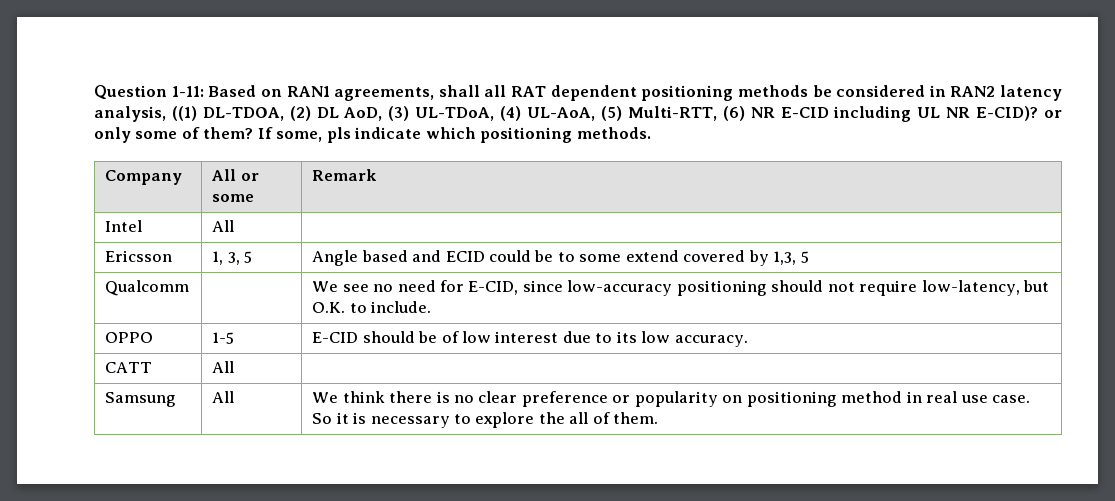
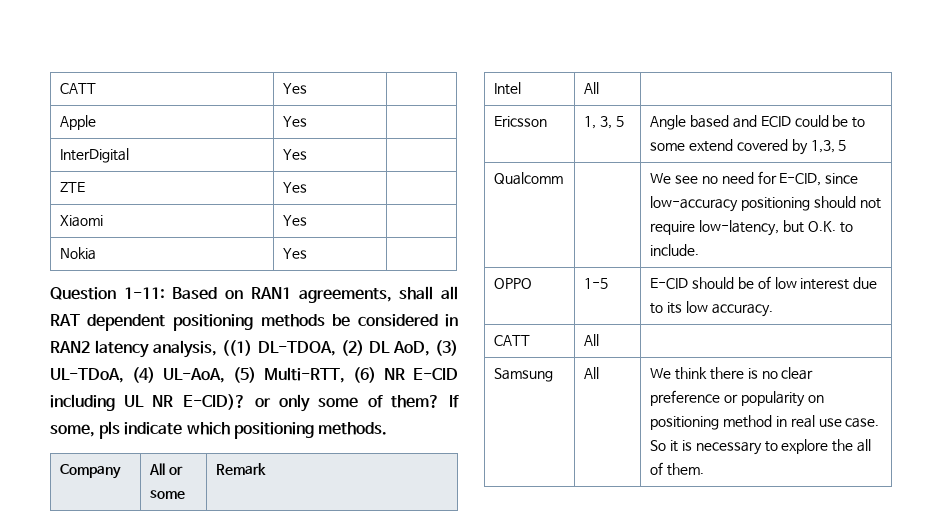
(94, 92) none -> [60,83,97,94] [283,83,308,94] [60,115,97,130] [283,116,308,127] [60,148,130,163] [283,149,308,160] [60,182,86,193] [283,182,308,193] [60,215,104,227] [283,215,308,226] [60,247,97,260] [283,248,308,259] CATT | Yes | // Apple | Yes | // InterDigital | Yes | // ZTE | Yes | // Xiaomi | Yes | // Nokia | Yes | //

